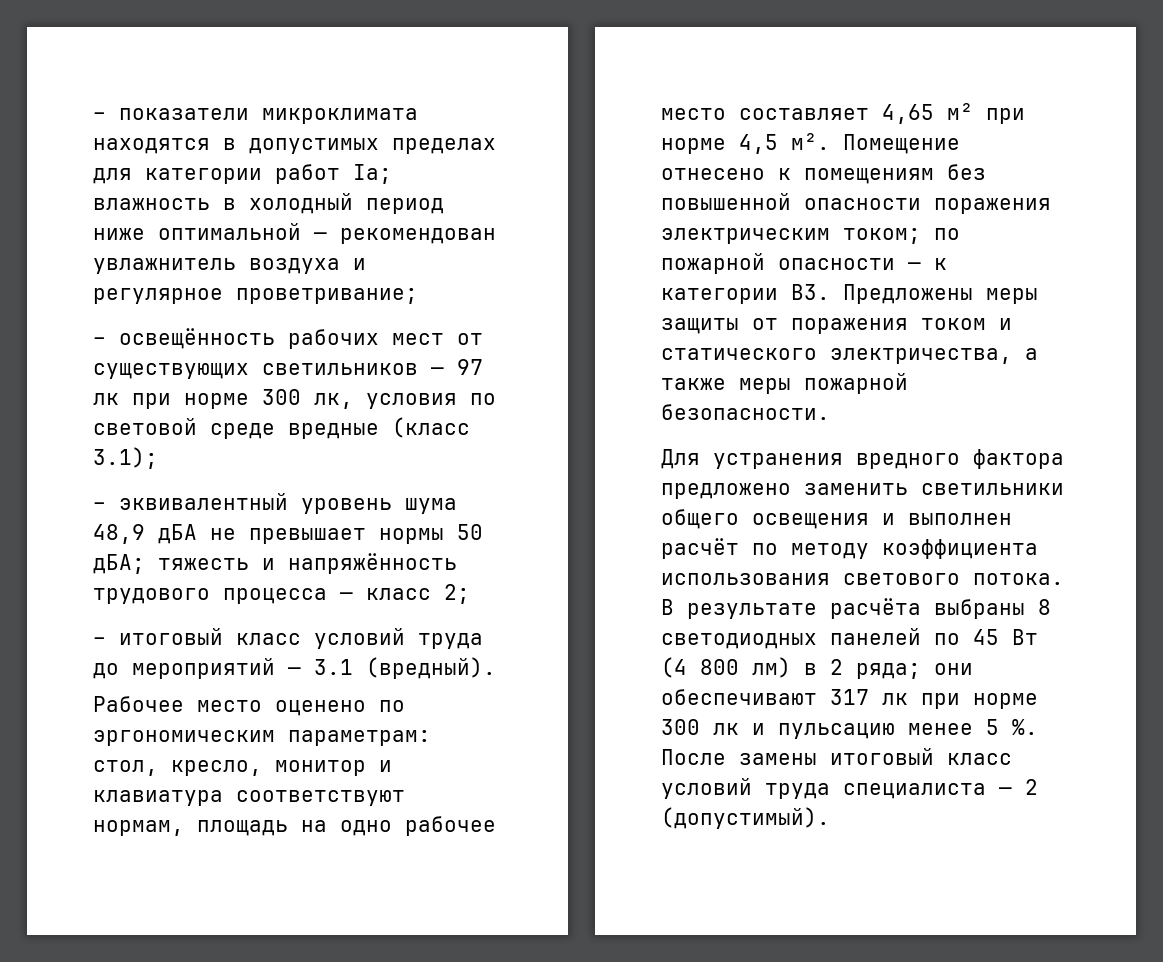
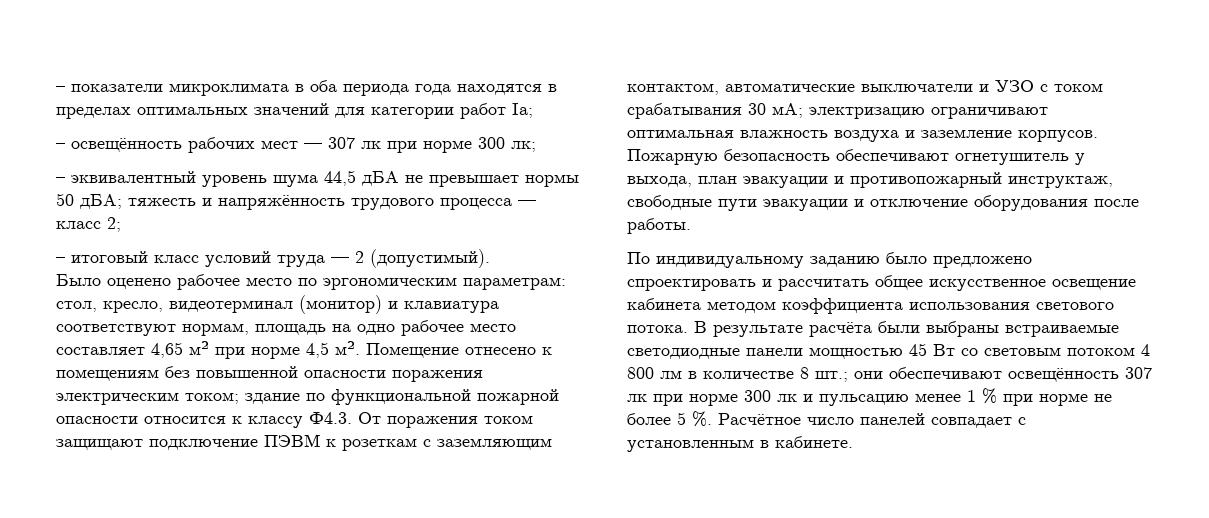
[93,138,496,154] [93,164,392,184] [93,193,444,214] [93,223,496,244] [93,258,366,274] [93,288,418,304] [93,328,483,349] [93,359,483,379] [93,389,496,409] [93,417,470,439] [93,447,158,469] находятся в допустимых пределах для категории работ Iа; влажность в холодный период ниже оптимальной — рекомендован увлажнитель воздуха и регулярное проветривание; // – освещённость рабочих мест от существующих светильников — 97 лк при норме 300 лк, условия по световой среде вредные (класс 3.1); -> [295,80,557,96] [56,103,533,119] [56,137,536,153] в оба периода года находятся в пределах оптимальных значений для категории работ Iа; // – освещённость рабочих мест — 307 лк при норме 300 лк;
[93,524,145,544] 48,9 -> [324,170,356,186] 44,5
[93,657,496,679] [93,696,366,716] до мероприятий — 3.1 (вредный). // Рабочее место оценено -> [331,249,490,268] [56,274,292,290] — 2 (допустимый). // Было оценено рабочее место
[275,760,366,776] монитор -> [169,295,382,314] видеотерминал (монитор)
[934,228,960,240] [661,253,947,274] [661,284,1038,304] [661,318,1012,334] [661,348,1038,364] [661,373,908,394] [661,404,830,420] [661,449,1064,469] [661,483,1064,499] [661,509,1012,529] [661,538,869,559] по пожарной опасности — к категории В3. Предложены меры защиты от поражения током и статического электричества, а также меры пожарной безопасности. // Для устранения вредного фактора предложено заменить светильники общего освещения и выполнен расчёт по методу -> [245,389,559,405] [56,412,533,428] [56,434,552,451] [627,80,1103,95] [627,103,1048,119] [627,129,1098,142] [627,149,1085,165] [627,172,1113,188] [627,195,1139,211] [627,218,691,234] [627,252,1032,268] [627,275,1136,291] [627,298,776,313] здание по функциональной пожарной опасности относится к классу Ф4.3. От поражения током защищают подключение ПЭВМ к розеткам с заземляющим контактом, автоматические выключатели и УЗО с током срабатывания 30 мА; электризацию ограничивают оптимальная влажность воздуха и заземление корпусов. Пожарную безопасность обеспечивают огнетушитель у выхода, план эвакуации и противопожарный инструктаж, свободные пути эвакуации и отключение оборудования после работы. // По индивидуальному заданию было предложено спроектировать и рассчитать общее искусственное освещение кабинета методом
[934,599,1051,619] [661,628,1038,649] [661,657,973,679] [661,689,869,705] выбраны 8 светодиодных панелей по 45 Вт (4 800 лм) в 2 ряда; они обеспечивают 317 -> [878,321,1119,337] [627,343,1150,359] [627,367,1152,382] были выбраны встраиваемые светодиодные панели мощностью 45 Вт со световым потоком 4 800 лм в количестве 8 шт.; они обеспечивают освещённость 307
[986,719,1038,735] [661,748,1012,765] [661,778,1038,799] [661,807,830,829] 5 %. После замены итоговый класс условий труда специалиста — 2 (допустимый). -> [967,388,1112,406] [627,411,1026,428] [627,436,853,452] 1 % при норме не более 5 %. Расчётное число панелей совпадает с установленным в кабинете.

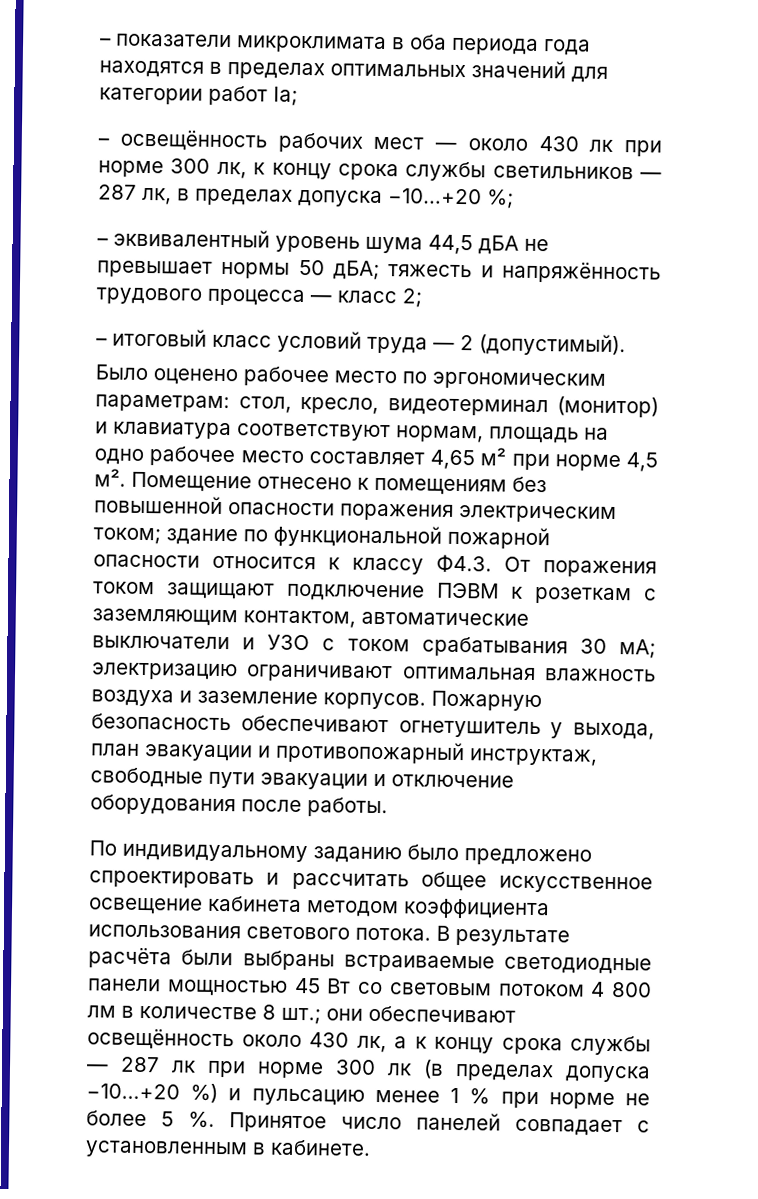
[328,137,536,153] 307 лк при норме 300 лк; -> [467,135,662,157] [98,158,662,182] [98,184,514,209] около 430 лк при норме 300 лк, к концу срока службы светильников — 287 лк, в пределах допуска −10…+20 %;
[1125,367,1152,379] 307 -> [241,1032,651,1056] [86,1056,160,1073] около 430 лк, а к концу срока службы — 287
(797, 398) none -> [423,1059,651,1083] [86,1083,219,1103] (в пределах допуска −10…+20 %)
[718,413,801,425] Расчётное -> [229,1112,327,1133] Принятое

